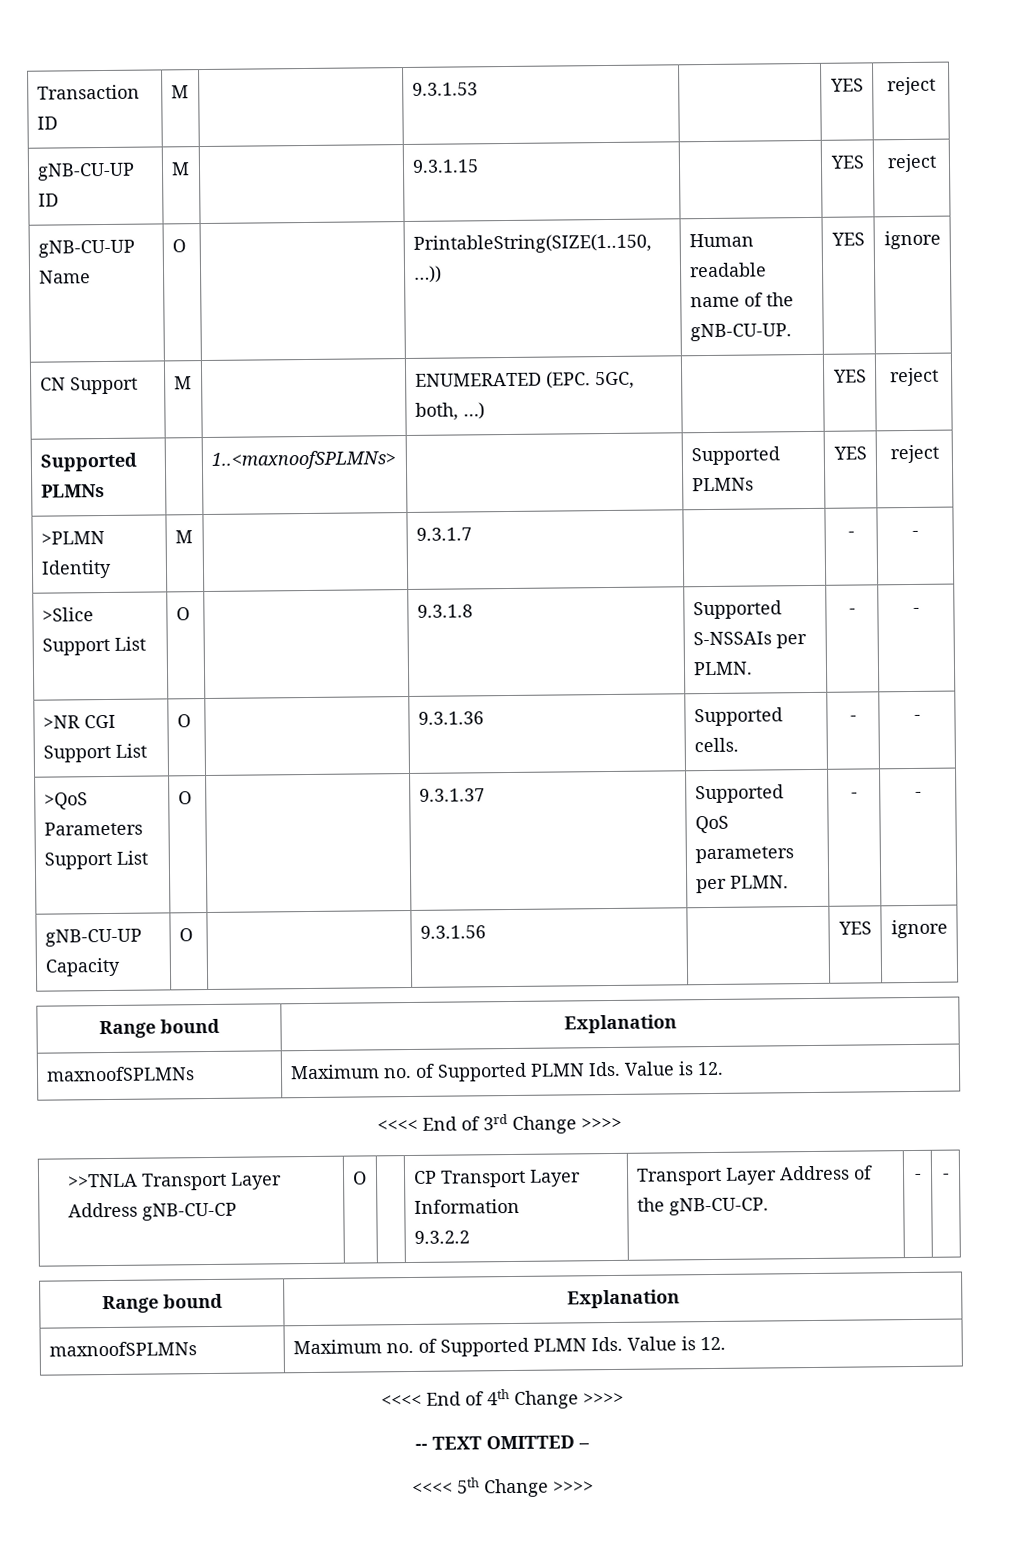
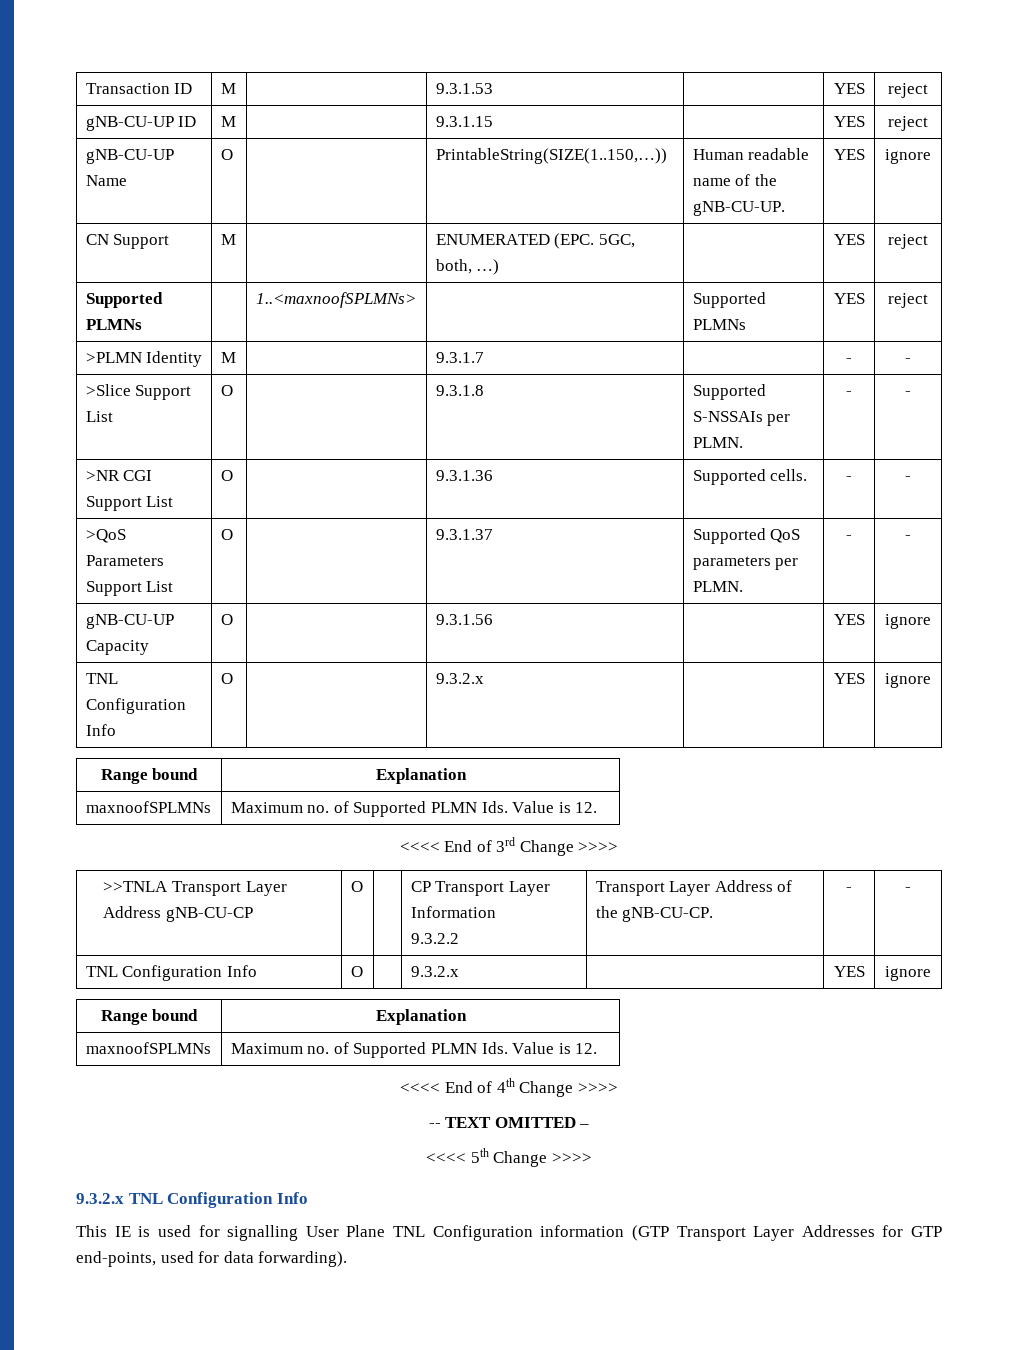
(948, 929) none -> [85,673,118,684] [85,698,186,714] [85,724,116,736] [220,673,233,684] [435,673,484,684] [833,673,865,684] [885,673,931,688] // TNL Configuration Info | O | | 9.3.2.x | | YES | ignore
(950, 1176) none -> [85,965,257,981] [350,966,363,977] [410,966,459,977] [833,966,865,977] [885,966,931,981] // TNL Configuration Info | O | | 9.3.2.x | | YES | ignore
(594, 1487) none -> [76,1192,308,1208] [76,1225,942,1241] [76,1251,348,1267] // 9.3.2.x TNL Configuration Info // This IE is used for signalling User Plane TNL Configuration information (GTP Transport Layer Addresses for GTP end-points, used for data forwarding).

